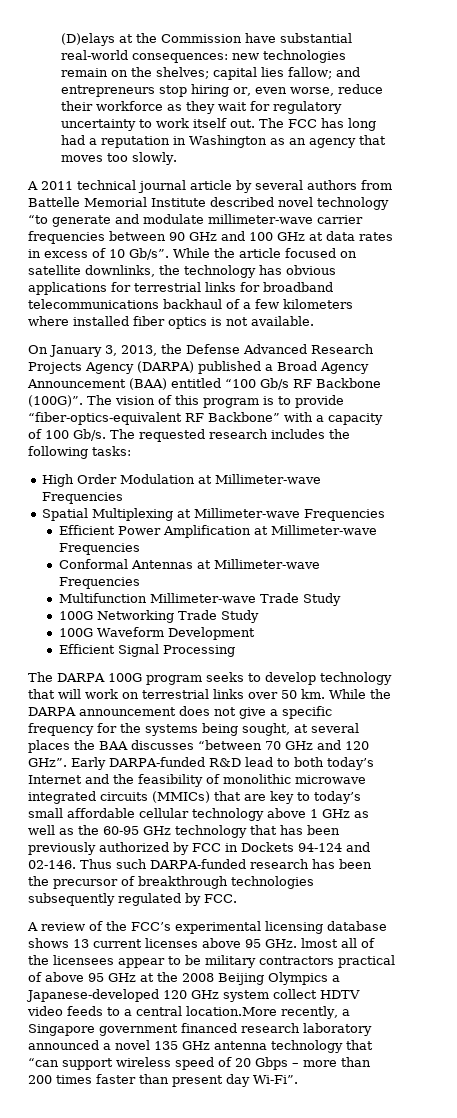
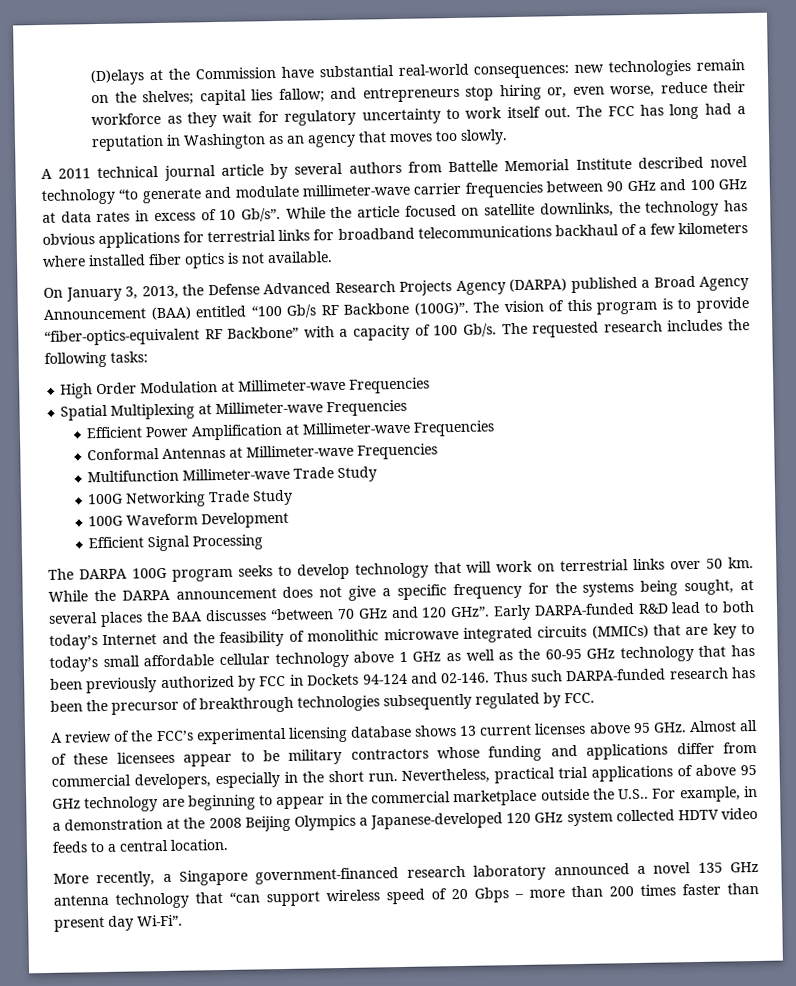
[301,938,338,948] lmost -> [688,720,737,733] Almost
[28,955,49,965] the -> [73,752,109,765] these
[338,955,395,968] [28,972,136,982] practical of above 95 GHz -> [437,741,757,762] [51,764,757,790] [52,785,758,813] [52,818,164,831] whose funding and applications differ from commercial developers, especially in the short run. Nevertheless, practical trial applications of above 95 GHz technology are beginning to appear in the commercial marketplace outside the U.S.. For example, in a demonstration
[273,989,317,999] collect -> [615,809,675,822] collected
[186,1006,277,1016] location.More -> [170,838,229,851] [53,873,89,884] location. // More
[99,1023,237,1036] government financed -> [255,867,400,885] government-financed

